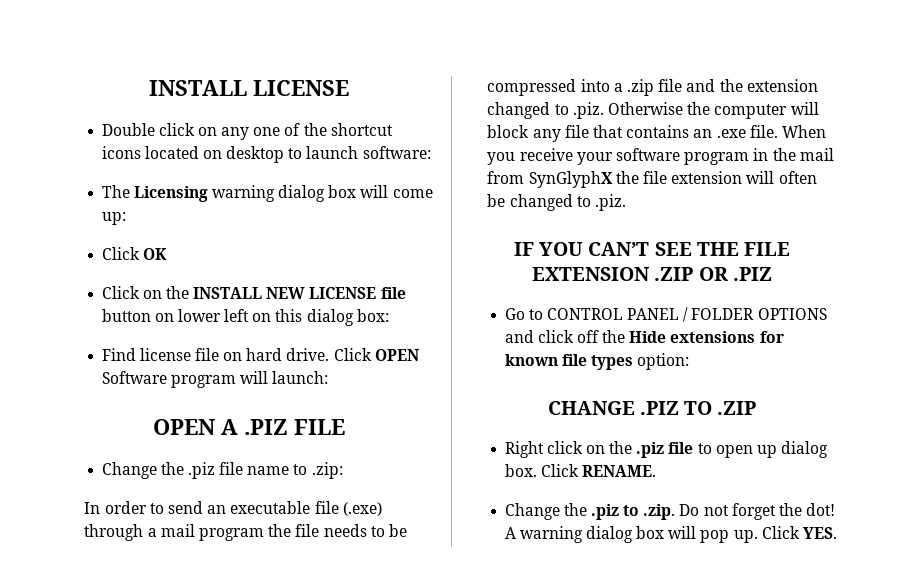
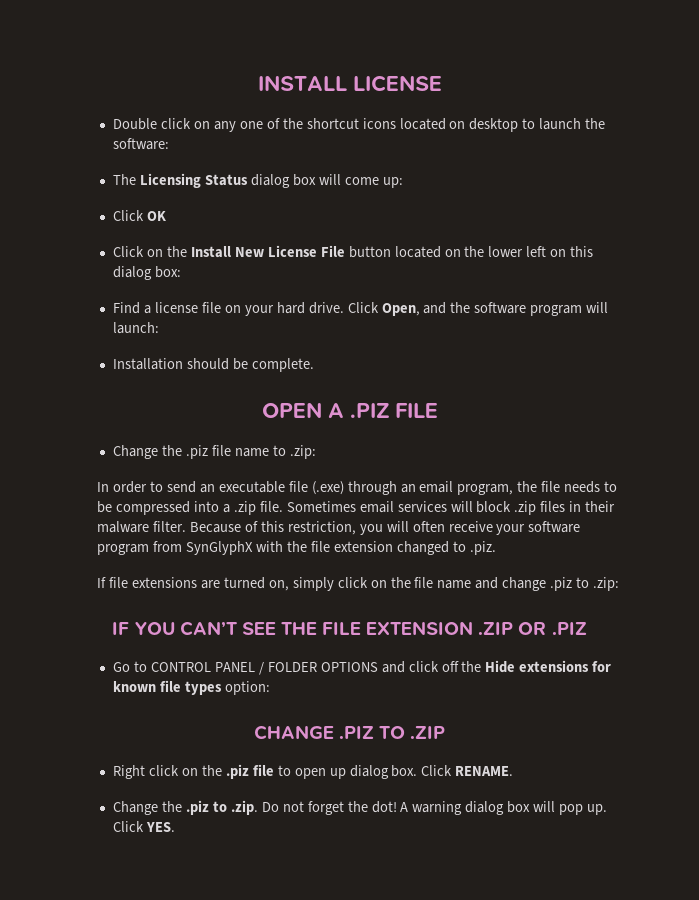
(359, 152) none -> [585,118,606,129] the
[211,185,275,202] warning -> [205,174,249,186] Status
[193,287,406,299] [101,309,174,322] INSTALL NEW LICENSE file button on -> [191,245,485,258] Install New License File button located on the
(136, 354) none -> [144,305,152,314] a
(243, 356) none -> [244,305,274,316] your
[374,349,419,361] [101,371,167,384] OPEN Software -> [381,302,527,316] Open, and the software
(329, 377) none -> [113,358,315,372] // Installation should be complete.
[147,524,265,541] a mail program -> [400,481,514,495] an email program,
[658,79,818,92] [487,102,819,119] [487,125,826,142] [487,148,834,165] [487,171,817,188] [487,194,627,211] file and the extension changed to .piz. Otherwise the computer will block any file that contains an .exe file. When you receive your software program in the mail from SynGlyphX the file extension will often be changed to .piz. -> [259,501,616,515] [97,521,581,535] [97,541,496,555] [97,577,619,591] file. Sometimes email services will block .zip files in their malware filter. Because of this restriction, you will often receive your software program from SynGlyphX with the file extension changed to .piz. // If file extensions are turned on, simply click on the file name and change .piz to .zip:

